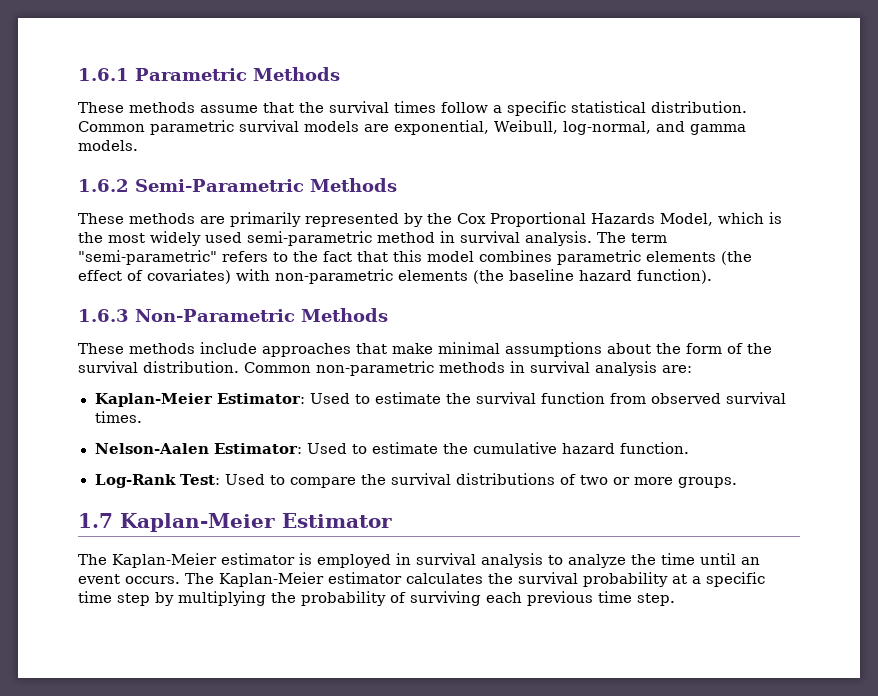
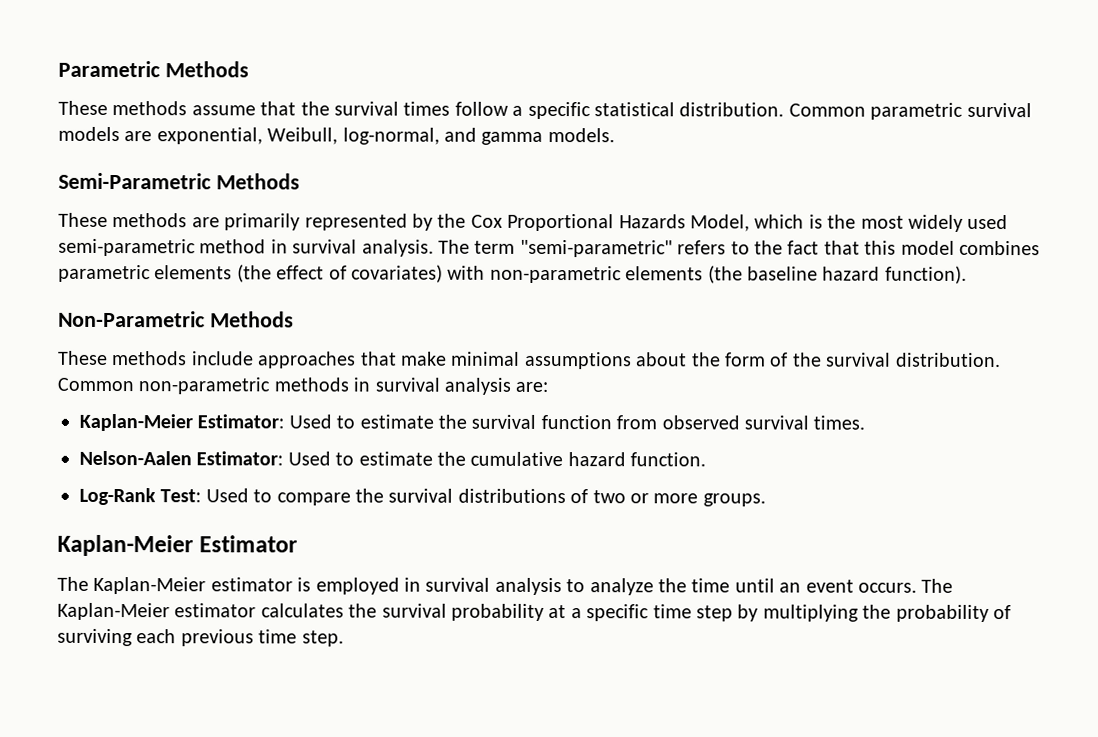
[78,68,129,81] 1.6.1 -> (58, 69) none
[78,179,129,192] 1.6.2 -> (615, 135) none
[78,309,129,322] 1.6.3 -> (967, 274) none
[78,513,113,528] 1.7 -> (766, 500) none

